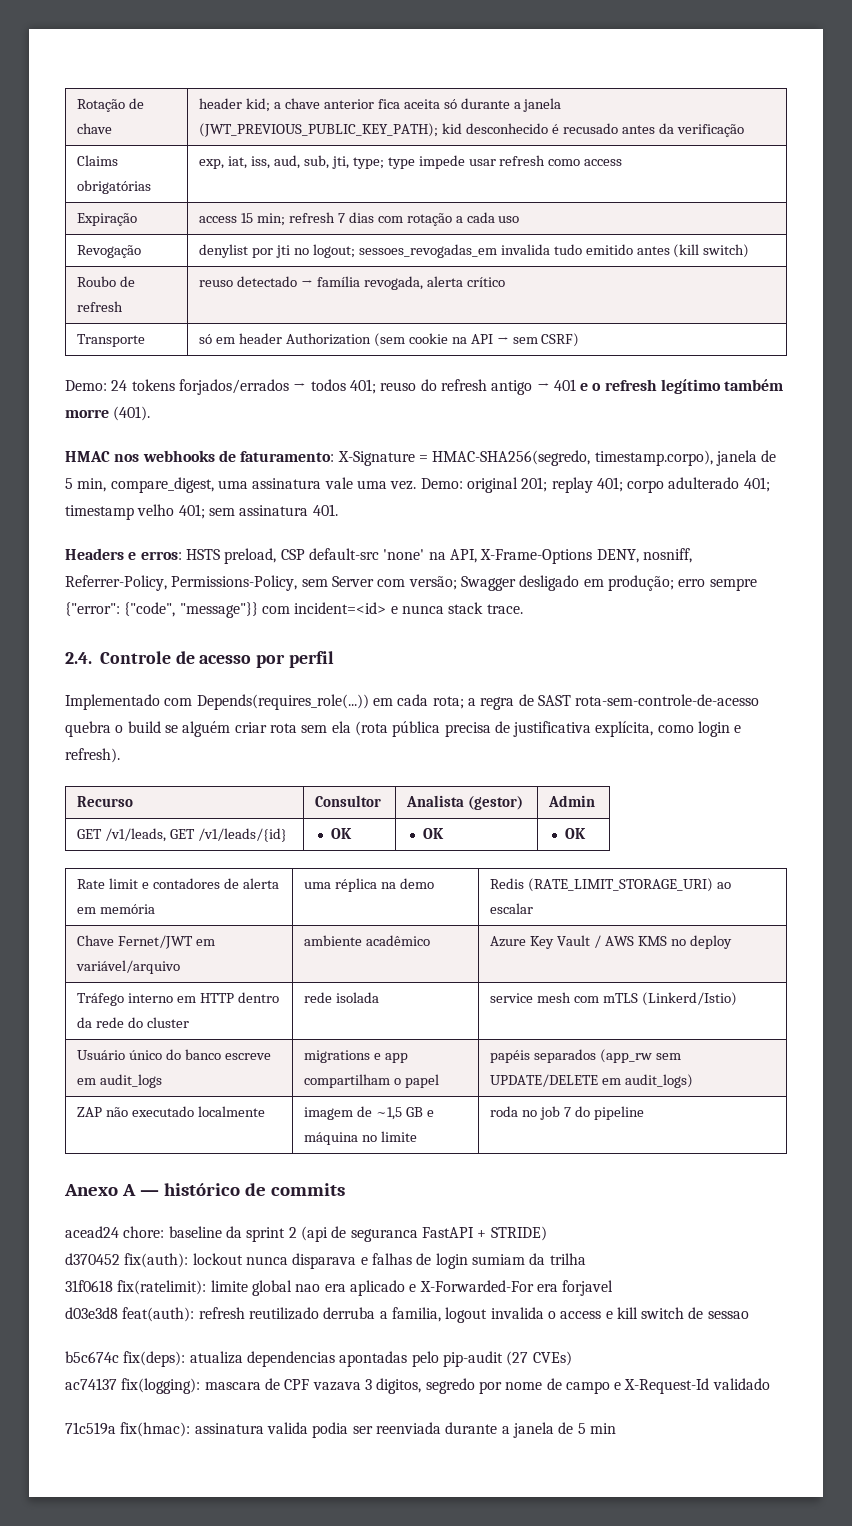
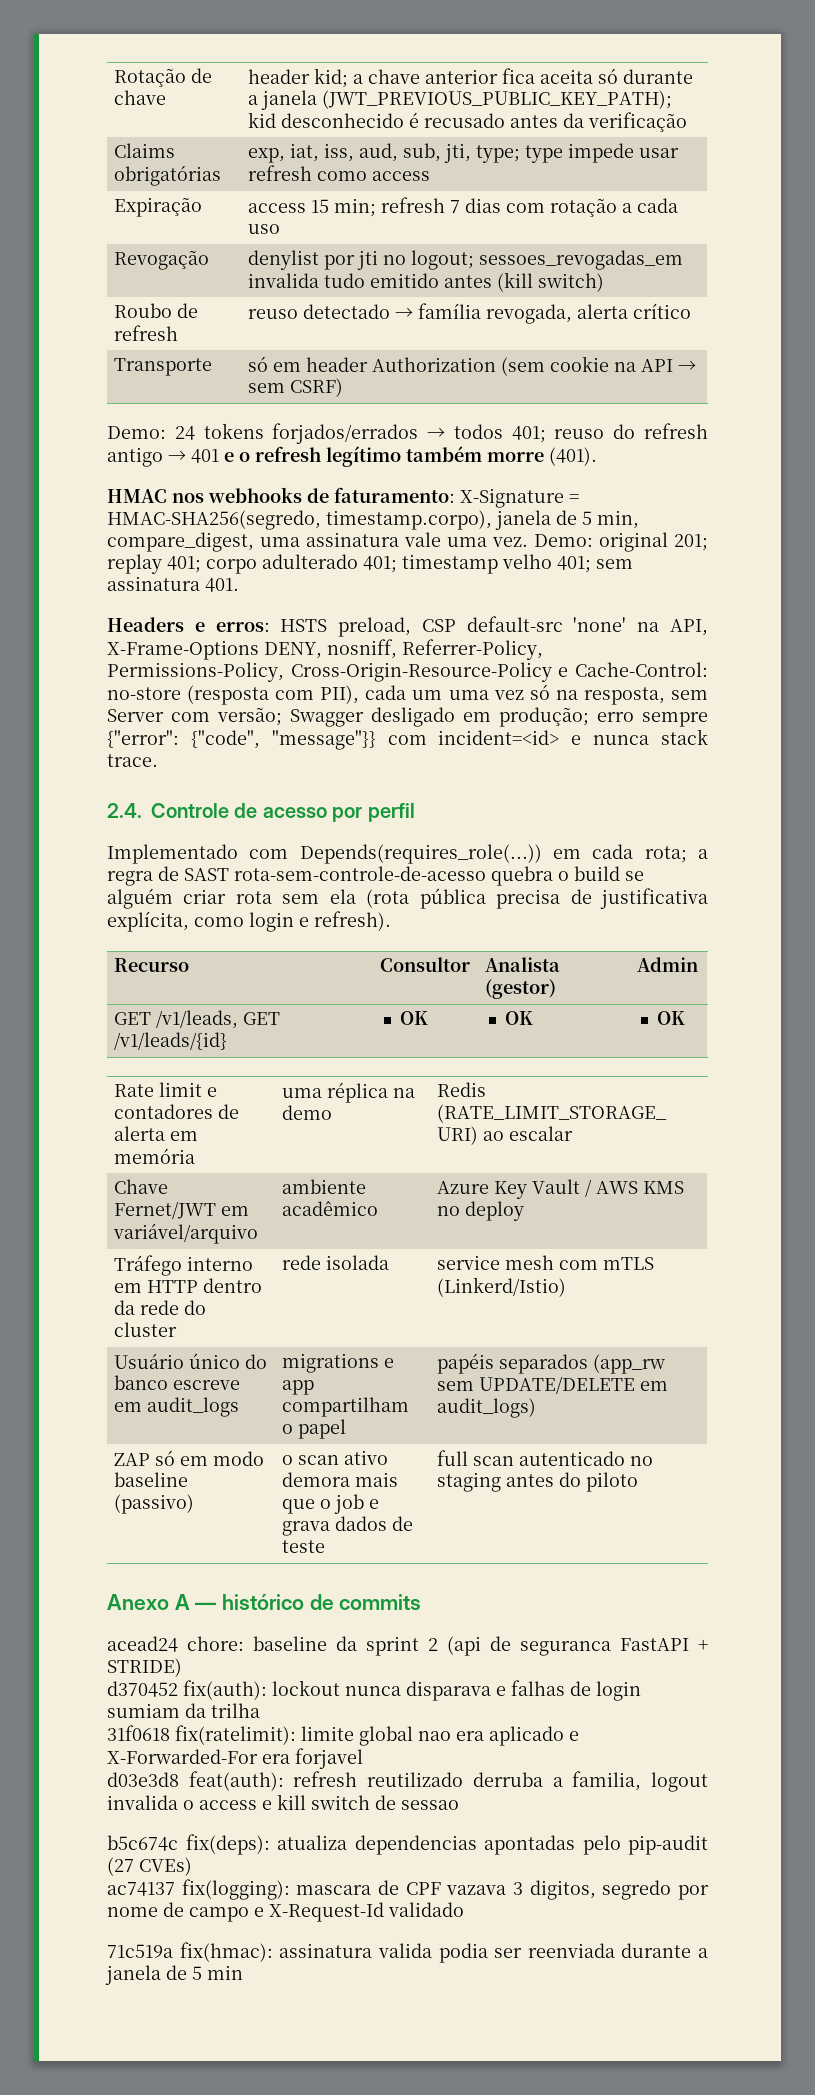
(298, 583) none -> [290,662,708,682] [107,684,665,705] Cross-Origin-Resource-Policy e Cache-Control: no-store (resposta com PII), cada um uma vez só na resposta,
[106,1106,266,1117] [304,1106,434,1120] [304,1131,418,1145] [490,1106,644,1120] não executado localmente | imagem de ~1,5 GB e máquina no limite | roda no job 7 do pipeline -> [155,1450,265,1466] [114,1472,189,1487] [114,1494,195,1514] [282,1450,389,1465] [282,1472,399,1487] [282,1494,380,1514] [282,1516,414,1536] [282,1540,326,1553] [437,1450,654,1466] [437,1472,639,1492] só em modo baseline (passivo) | o scan ativo demora mais que o job e grava dados de teste | full scan autenticado no staging antes do piloto

